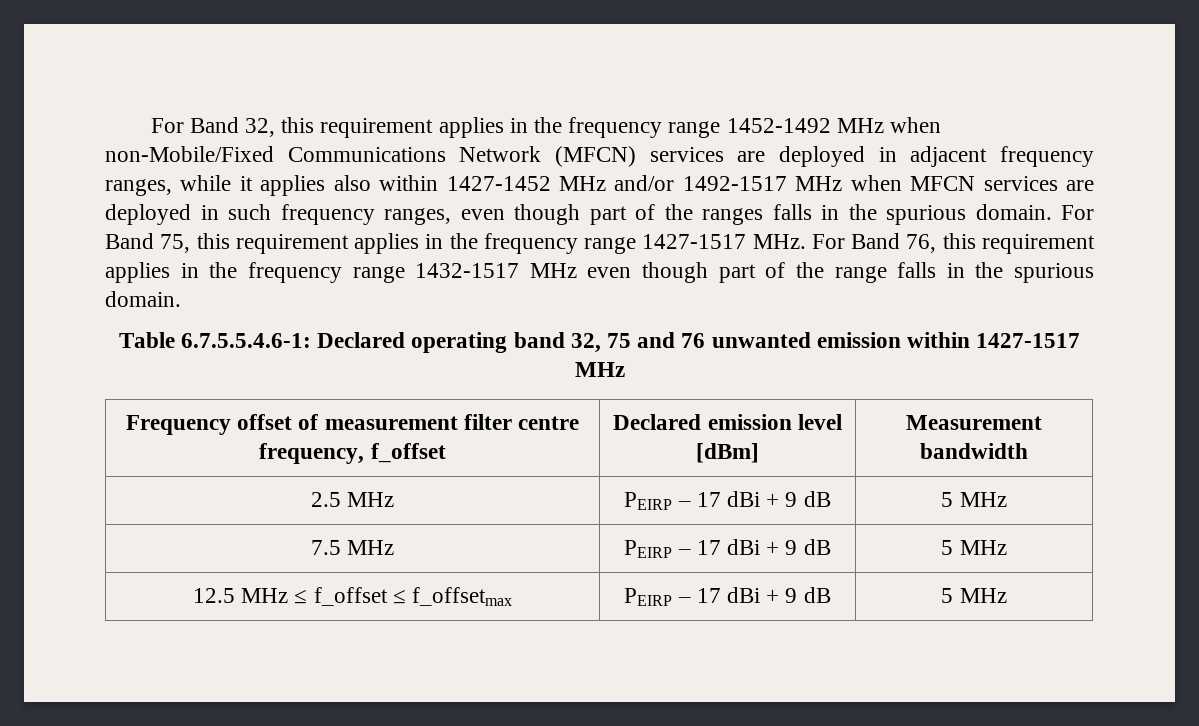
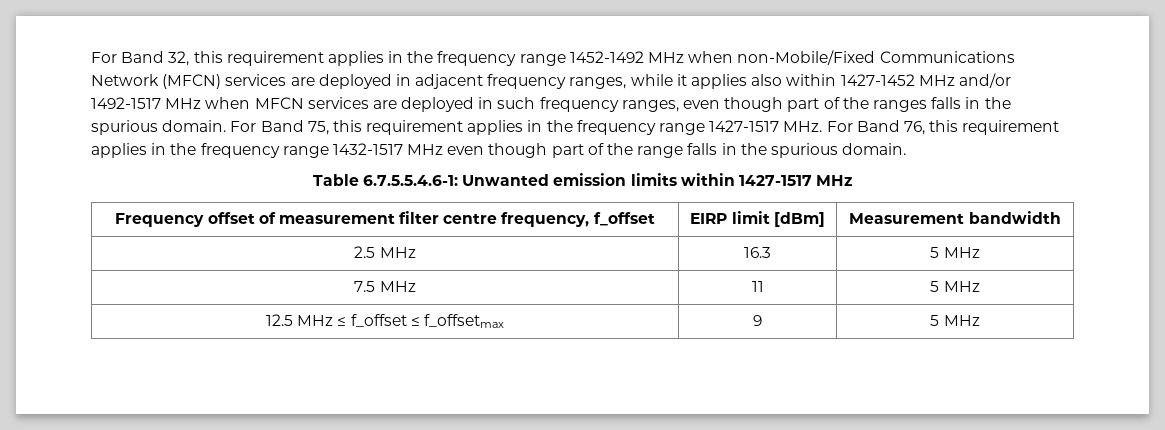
[317,332,901,353] Declared operating band 32, 75 and 76 unwanted emission -> [462,173,677,186] Unwanted emission limits
[613,414,842,430] Declared emission level -> [690,211,770,224] EIRP limit
[624,491,831,510] [941,492,1007,507] [310,540,395,555] [624,539,831,558] PEIRP – 17 dBi + 9 dB | 5 MHz // 7.5 MHz | PEIRP – 17 dBi + 9 dB -> [744,247,771,258] [930,247,980,258] [354,281,416,292] [751,281,764,292] 16.3 | 5 MHz // 7.5 MHz | 11
[624,587,831,606] PEIRP – 17 dBi + 9 dB -> [753,315,762,326] 9

